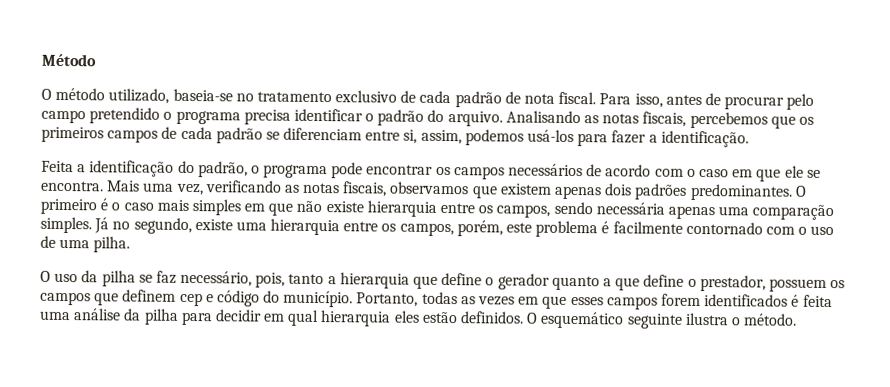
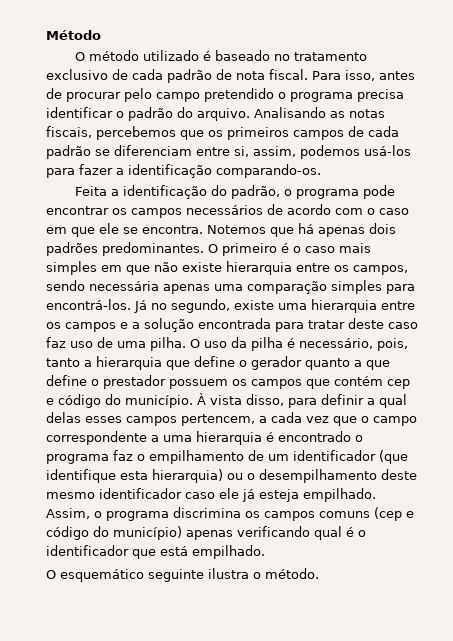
[108,88,233,104] utilizado, baseia-se -> [142,50,270,61] utilizado é baseado
[660,130,749,148] identificação. -> [128,164,321,178] identificação comparando-os.
[107,180,552,199] Mais uma vez, verificando as notas fiscais, observamos que existem -> [207,223,314,237] Notemos que há
[40,216,92,234] simples. -> [331,280,415,294] [46,299,131,310] simples para encontrá-los.
[399,220,808,238] campos, porém, este problema é facilmente contornado com o -> [65,318,418,332] [46,337,66,348] campos e a solução encontrada para tratar deste caso faz
(131, 244) // -> (186, 344) none
[138,270,177,284] se faz -> [287,338,295,348] é
[699,275,766,292] prestador, -> [103,375,166,389] prestador
[122,289,177,302] definem -> [334,376,383,386] contém
[356,291,833,310] [39,308,525,327] Portanto, todas as vezes em que esses campos forem identificados é feita uma análise da pilha para decidir em qual hierarquia eles estão definidos. -> [197,393,407,408] [46,412,417,426] [46,431,363,445] [46,450,408,464] [46,469,417,483] [46,488,376,502] [46,507,414,521] [46,526,366,540] [46,545,265,559] À vista disso, para definir a qual delas esses campos pertencem, a cada vez que o campo correspondente a uma hierarquia é encontrado o programa faz o empilhamento de um identificador (que identifique esta hierarquia) ou o desempilhamento deste mesmo identificador caso ele já esteja empilhado. Assim, o programa discrimina os campos comuns (cep e código do município) apenas verificando qual é o identificador que está empilhado. //

